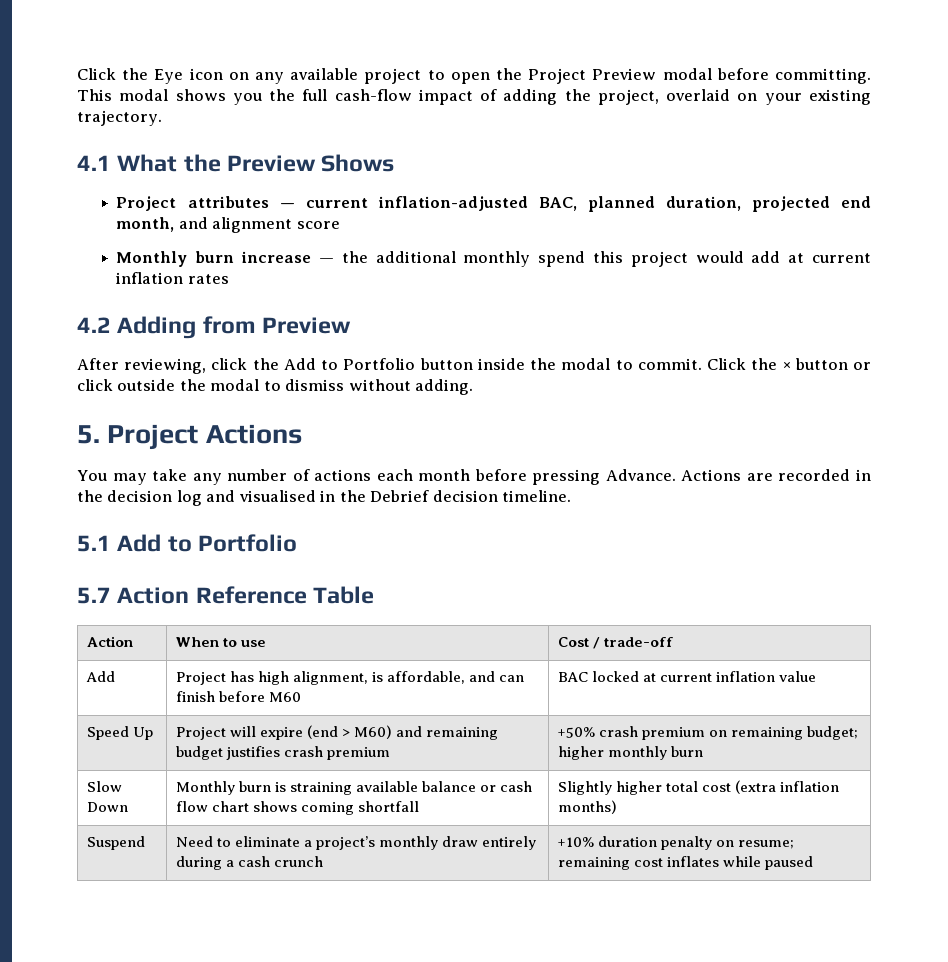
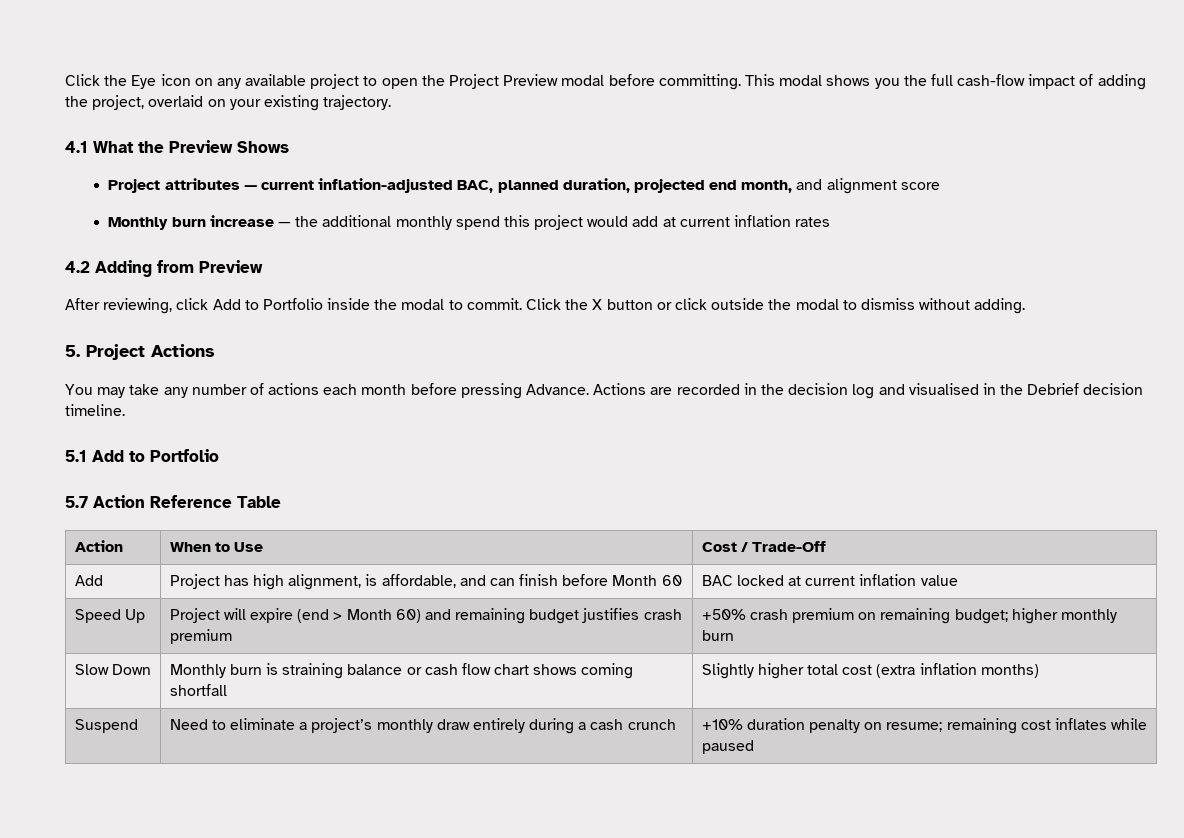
[252,358,473,370] the Add to Portfolio button -> [212,298,323,310] Add to Portfolio
[782,362,791,370] × -> [592,299,603,310] X
[240,640,266,647] use -> [234,542,264,552] Use
[603,637,673,647] trade-off -> [752,541,827,552] Trade-Off
[268,692,301,702] M60 -> [612,575,682,586] Month 60
[353,725,392,739] M60) -> [346,609,421,623] Month 60)
[355,781,418,792] available -> (344, 671) none

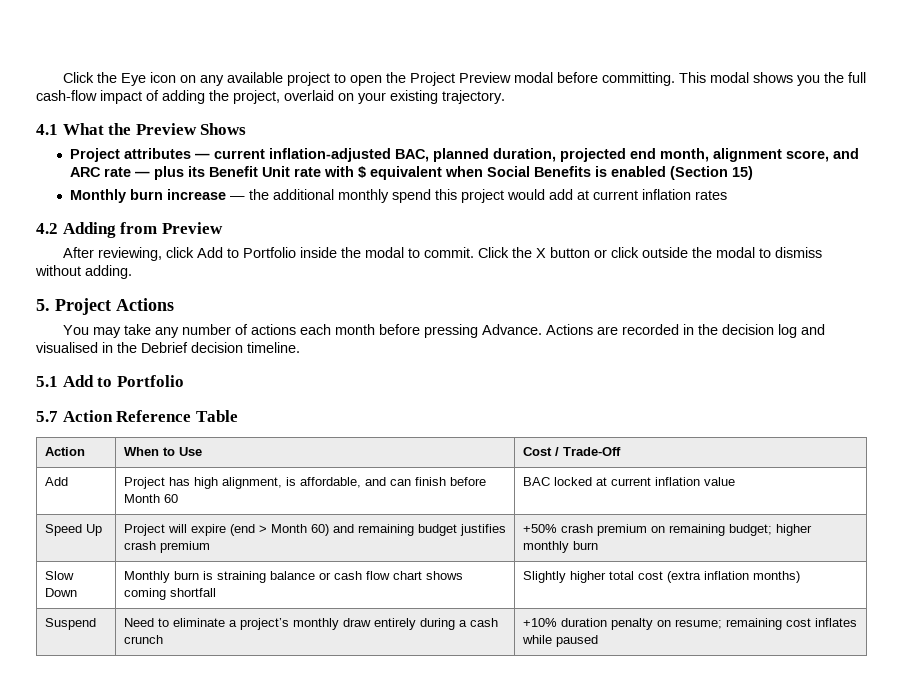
[796,178,940,194] and alignment score -> [712,148,859,162] [69,166,753,180] alignment score, and ARC rate — plus its Benefit Unit rate with $ equivalent when Social Benefits is enabled (Section 15)

